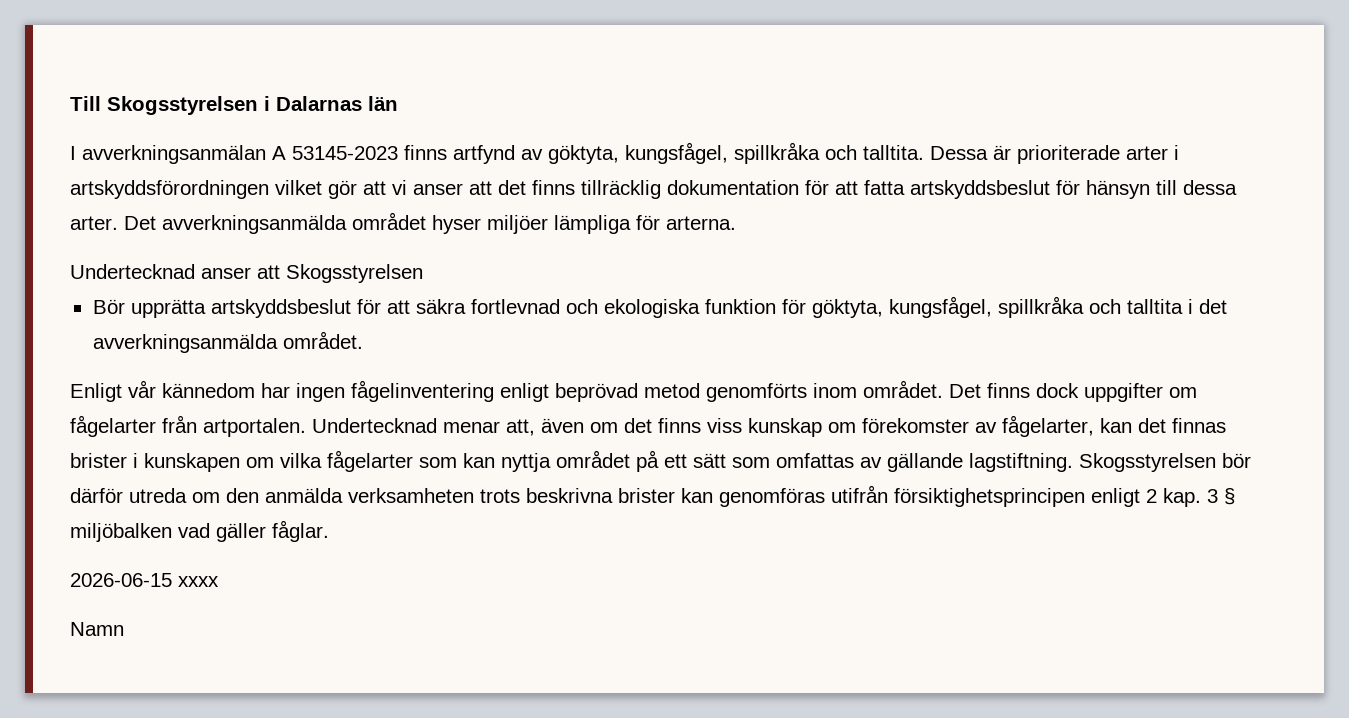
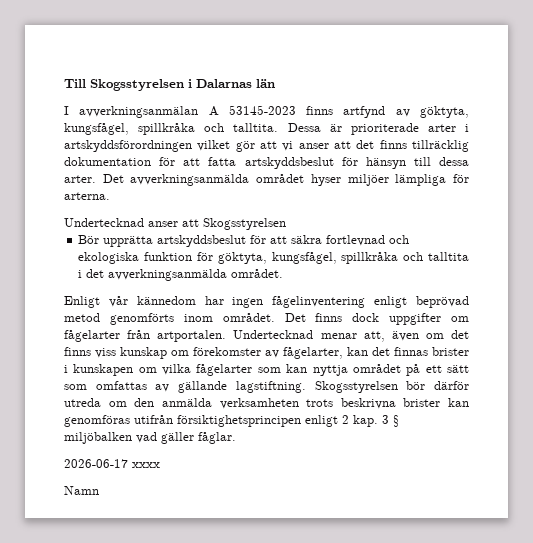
[70,573,172,587] 2026-06-15 -> [64,459,128,468] 2026-06-17

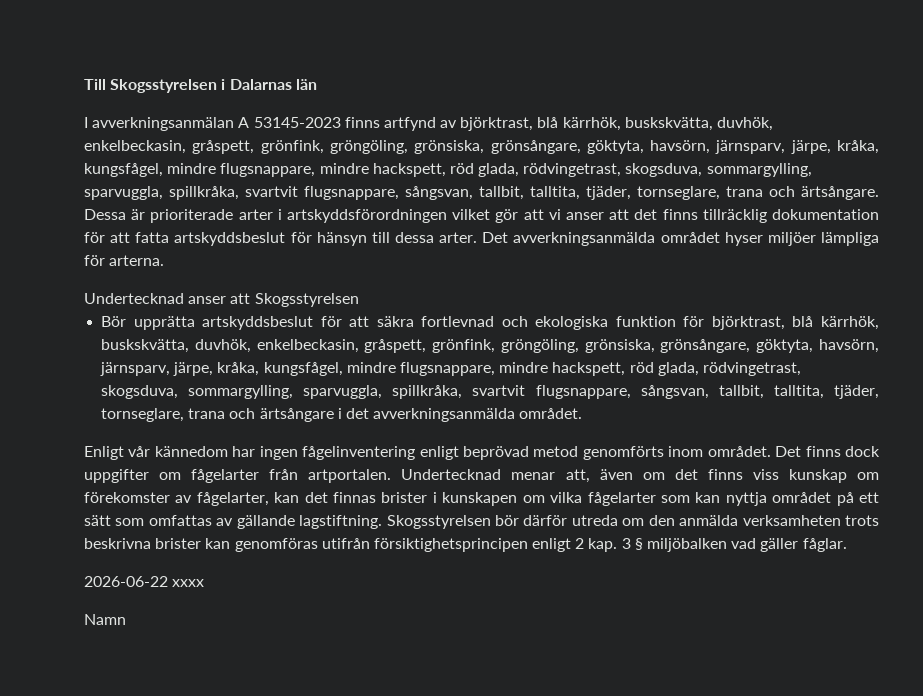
[419,106,469,118] [64,123,279,135] göktyta, kungsfågel, spillkråka och talltita. -> [460,117,774,131] [84,140,879,154] [84,163,812,177] [84,186,879,200] björktrast, blå kärrhök, buskskvätta, duvhök, enkelbeckasin, gråspett, grönfink, gröngöling, grönsiska, grönsångare, göktyta, havsörn, järnsparv, järpe, kråka, kungsfågel, mindre flugsnappare, mindre hackspett, röd glada, rödvingetrast, skogsduva, sommargylling, sparvuggla, spillkråka, svartvit flugsnappare, sångsvan, tallbit, talltita, tjäder, tornseglare, trana och ärtsångare.
[217,252,469,264] göktyta, kungsfågel, spillkråka och talltita -> [711,316,879,330] [101,339,880,353] [100,362,801,376] [101,385,880,399] [101,408,334,422] björktrast, blå kärrhök, buskskvätta, duvhök, enkelbeckasin, gråspett, grönfink, gröngöling, grönsiska, grönsångare, göktyta, havsörn, järnsparv, järpe, kråka, kungsfågel, mindre flugsnappare, mindre hackspett, röd glada, rödvingetrast, skogsduva, sommargylling, sparvuggla, spillkråka, svartvit flugsnappare, sångsvan, tallbit, talltita, tjäder, tornseglare, trana och ärtsångare
[64,459,128,468] 2026-06-17 -> [84,576,168,587] 2026-06-22

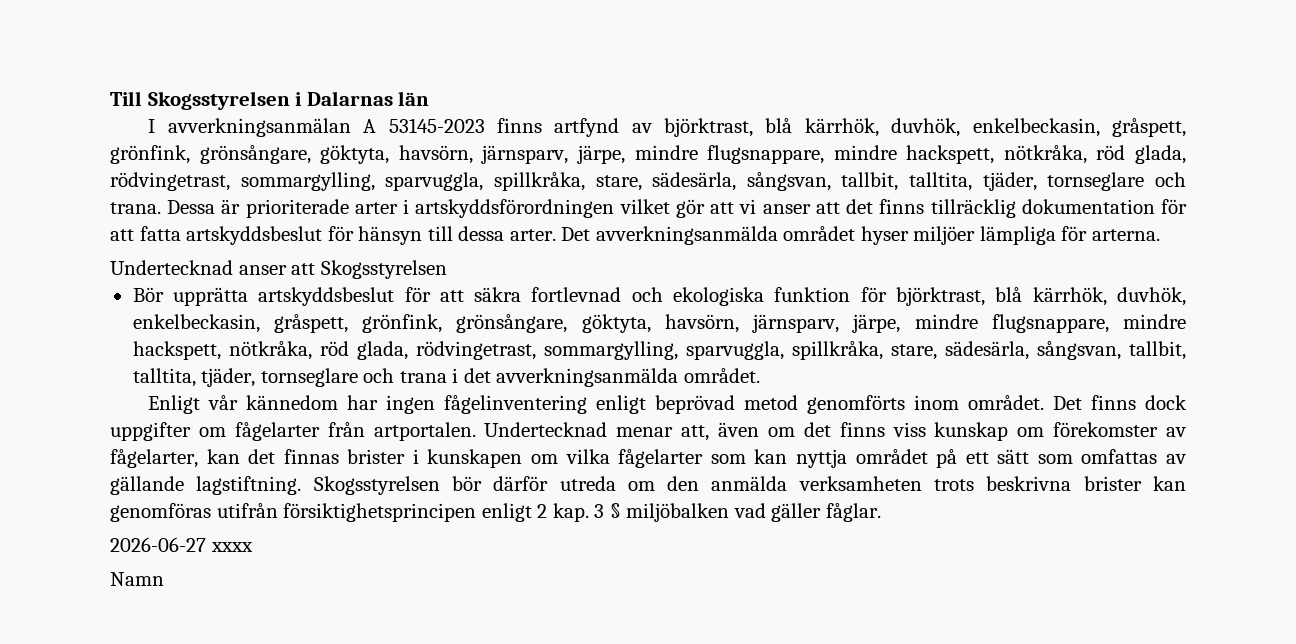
[624,117,774,131] [84,140,879,154] [84,163,812,177] [84,186,879,200] buskskvätta, duvhök, enkelbeckasin, gråspett, grönfink, gröngöling, grönsiska, grönsångare, göktyta, havsörn, järnsparv, järpe, kråka, kungsfågel, mindre flugsnappare, mindre hackspett, röd glada, rödvingetrast, skogsduva, sommargylling, sparvuggla, spillkråka, svartvit flugsnappare, sångsvan, tallbit, talltita, tjäder, tornseglare, trana och ärtsångare. -> [891,118,1186,137] [110,145,1186,164] [110,172,1186,191] [110,202,161,214] duvhök, enkelbeckasin, gråspett, grönfink, grönsångare, göktyta, havsörn, järnsparv, järpe, mindre flugsnappare, mindre hackspett, nötkråka, röd glada, rödvingetrast, sommargylling, sparvuggla, spillkråka, stare, sädesärla, sångsvan, tallbit, talltita, tjäder, tornseglare och trana.
[101,339,880,353] [100,362,801,376] [101,385,880,399] [101,408,334,422] buskskvätta, duvhök, enkelbeckasin, gråspett, grönfink, gröngöling, grönsiska, grönsångare, göktyta, havsörn, järnsparv, järpe, kråka, kungsfågel, mindre flugsnappare, mindre hackspett, röd glada, rödvingetrast, skogsduva, sommargylling, sparvuggla, spillkråka, svartvit flugsnappare, sångsvan, tallbit, talltita, tjäder, tornseglare, trana och ärtsångare -> [1117,287,1187,306] [132,314,1186,333] [132,341,1186,360] [132,368,447,387] duvhök, enkelbeckasin, gråspett, grönfink, grönsångare, göktyta, havsörn, järnsparv, järpe, mindre flugsnappare, mindre hackspett, nötkråka, röd glada, rödvingetrast, sommargylling, sparvuggla, spillkråka, stare, sädesärla, sångsvan, tallbit, talltita, tjäder, tornseglare och trana
[84,576,168,587] 2026-06-22 -> [110,537,206,552] 2026-06-27

